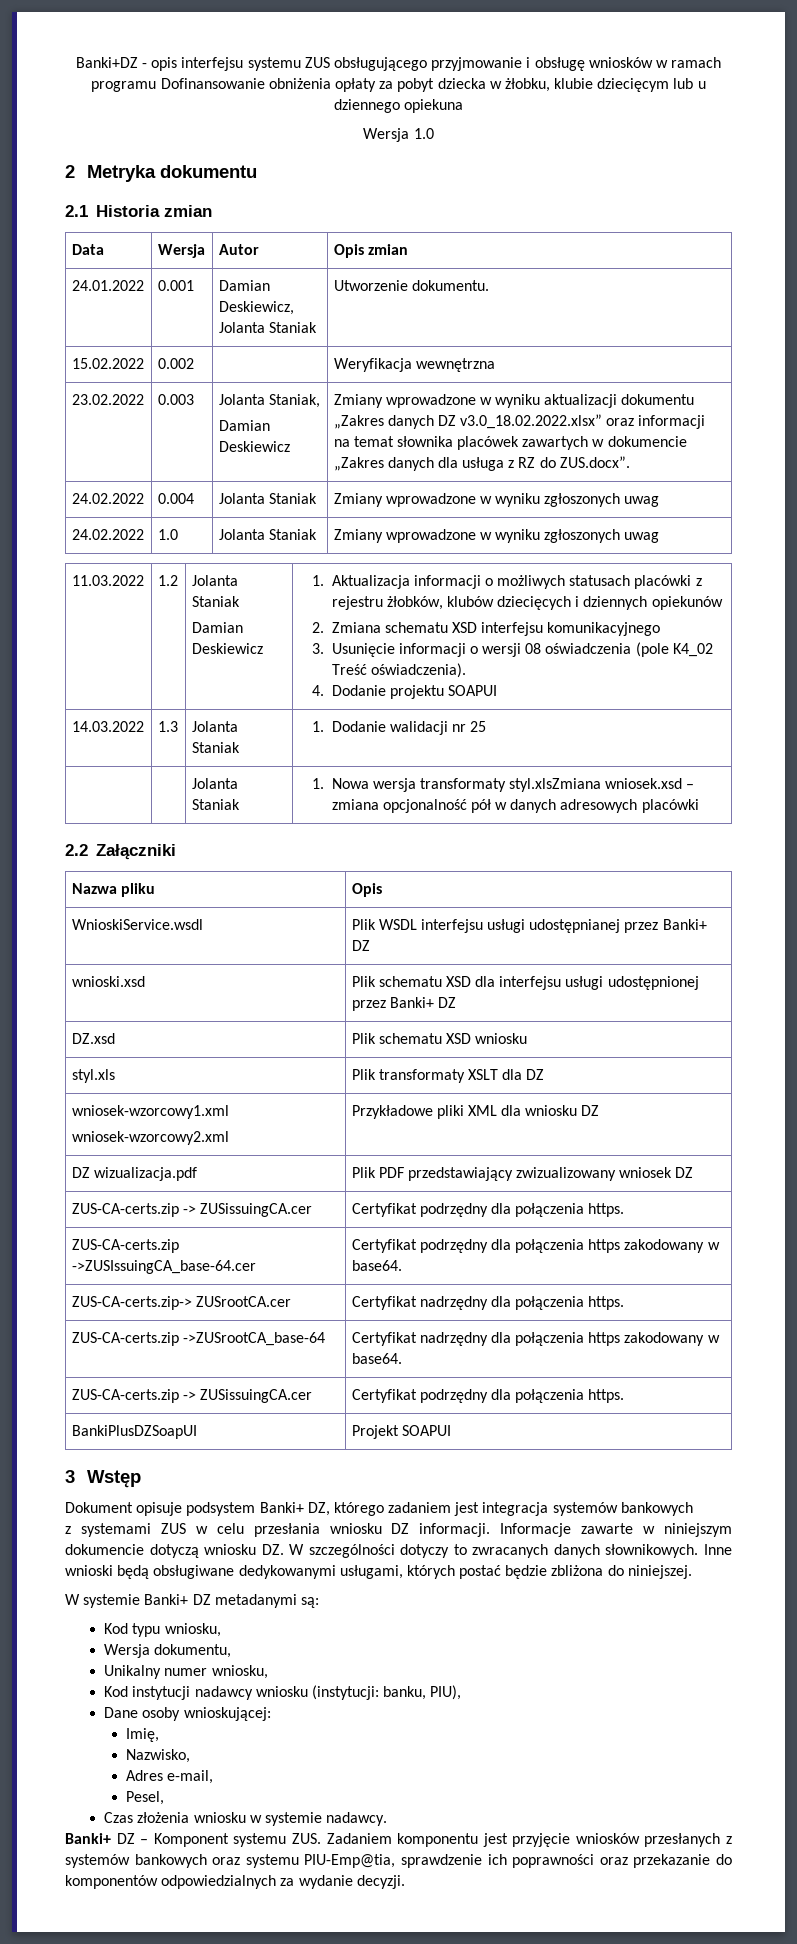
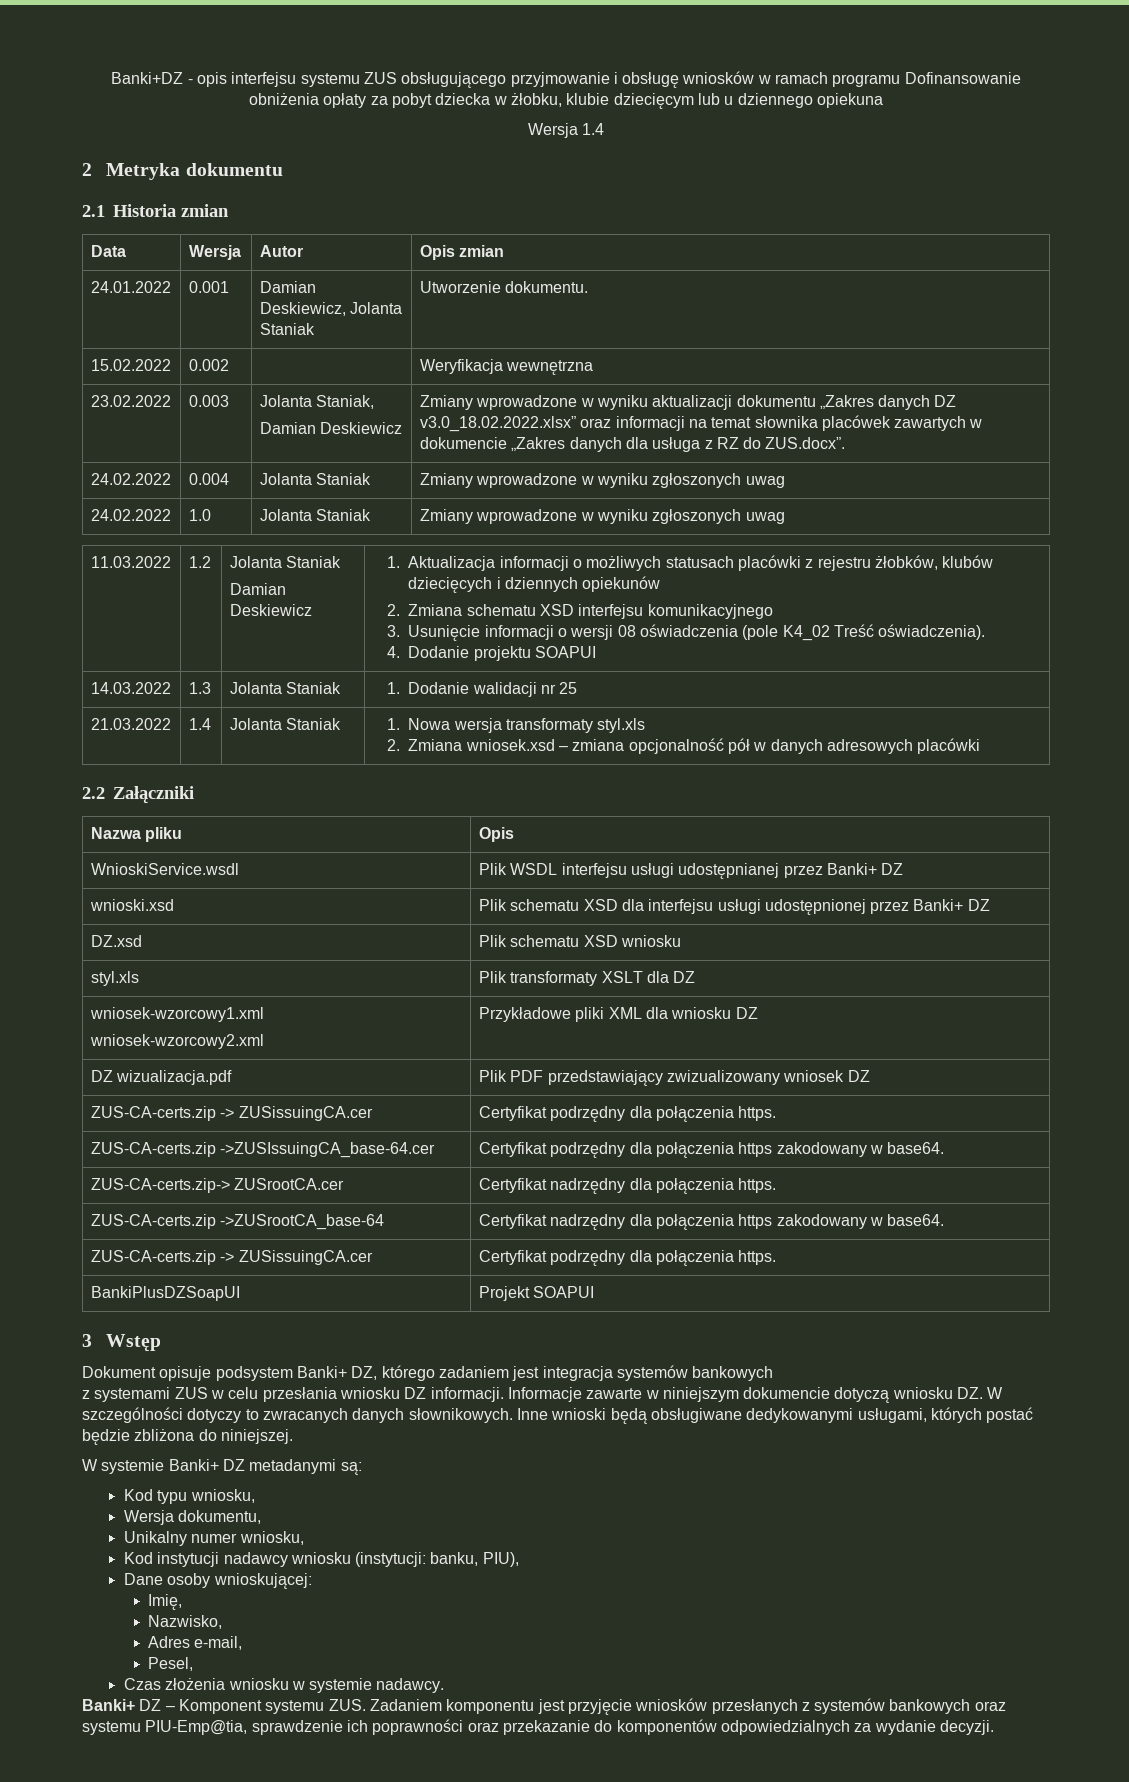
[413,128,434,139] 1.0 -> [582,123,605,135] 1.4
(487, 726) | -> [90,718,171,730] [188,718,211,730] 21.03.2022 | 1.4
[509,778,602,792] styl.xlsZmiana -> [597,718,646,733] [387,739,463,751] styl.xls // 2. Zmiana

